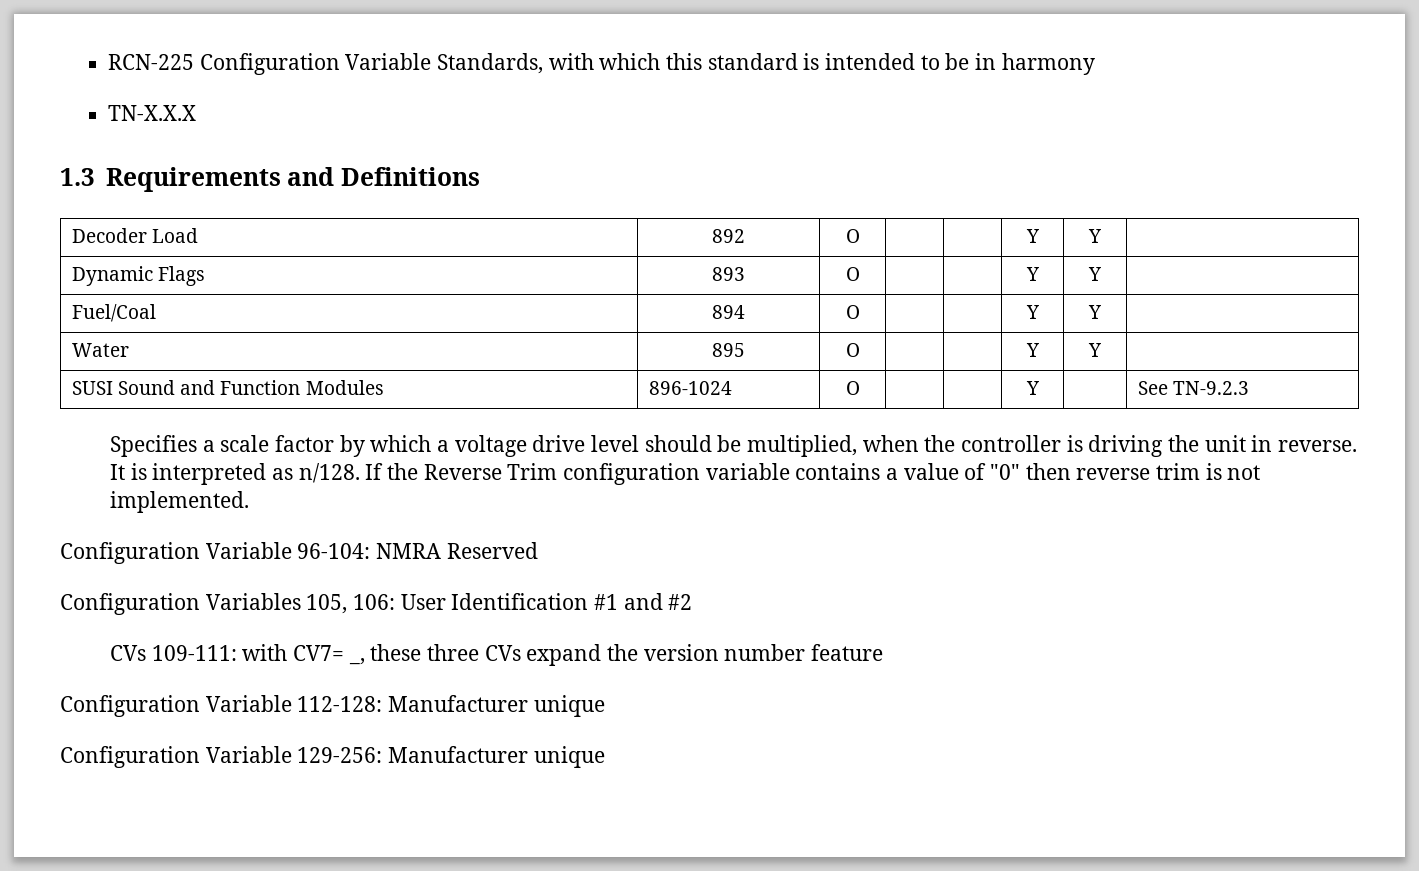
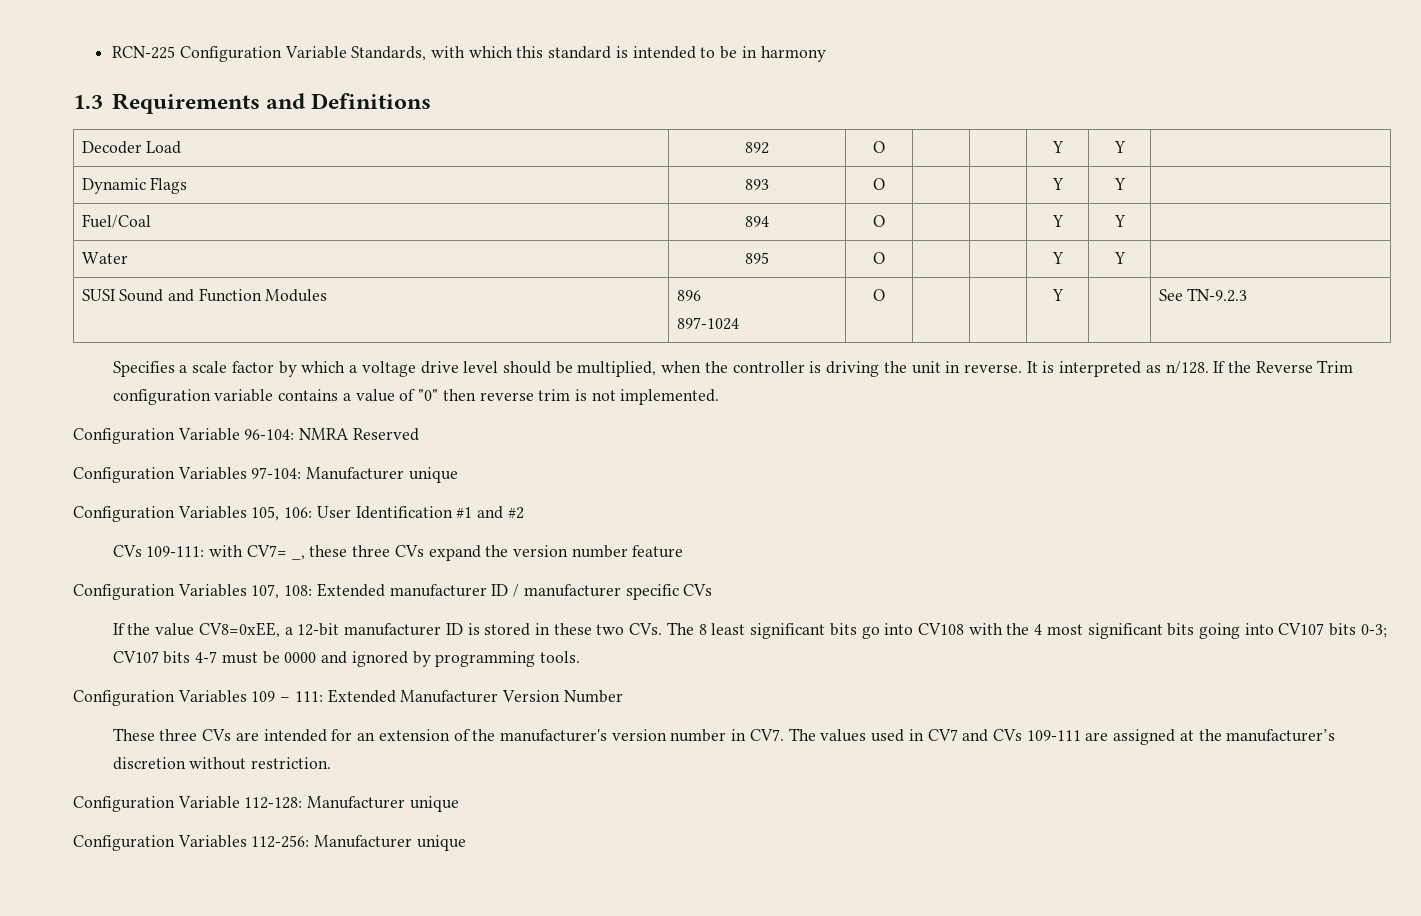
[108,105,197,121] // TN-X.X.X -> (826, 54) none
[649,381,733,395] 896-1024 -> [676,290,701,301] [676,317,739,330] 896 // 897-1024
(538, 550) none -> [73,467,458,483] // Configuration Variables 97-104: Manufacturer unique
(883, 652) none -> [73,583,713,600] [112,622,1387,639] [112,651,580,667] [73,689,623,706] [112,728,1336,745] [112,757,332,770] // Configuration Variables 107, 108: Extended manufacturer ID / manufacturer specific CVs // If the value CV8=0xEE, a 12-bit manufacturer ID is stored in these two CVs. The 8 least significant bits go into CV108 with the 4 most significant bits going into CV107 bits 0-3; CV107 bits 4-7 must be 0000 and ignored by programming tools. // Configuration Variables 109 – 111: Extended Manufacturer Version Number // These three CVs are intended for an extension of the manufacturer's version number in CV7. The values used in CV7 and CVs 109-111 are assigned at the manufacturer’s discretion without restriction.
[205,746,383,763] Variable 129-256: -> [177,835,310,848] Variables 112-256:

